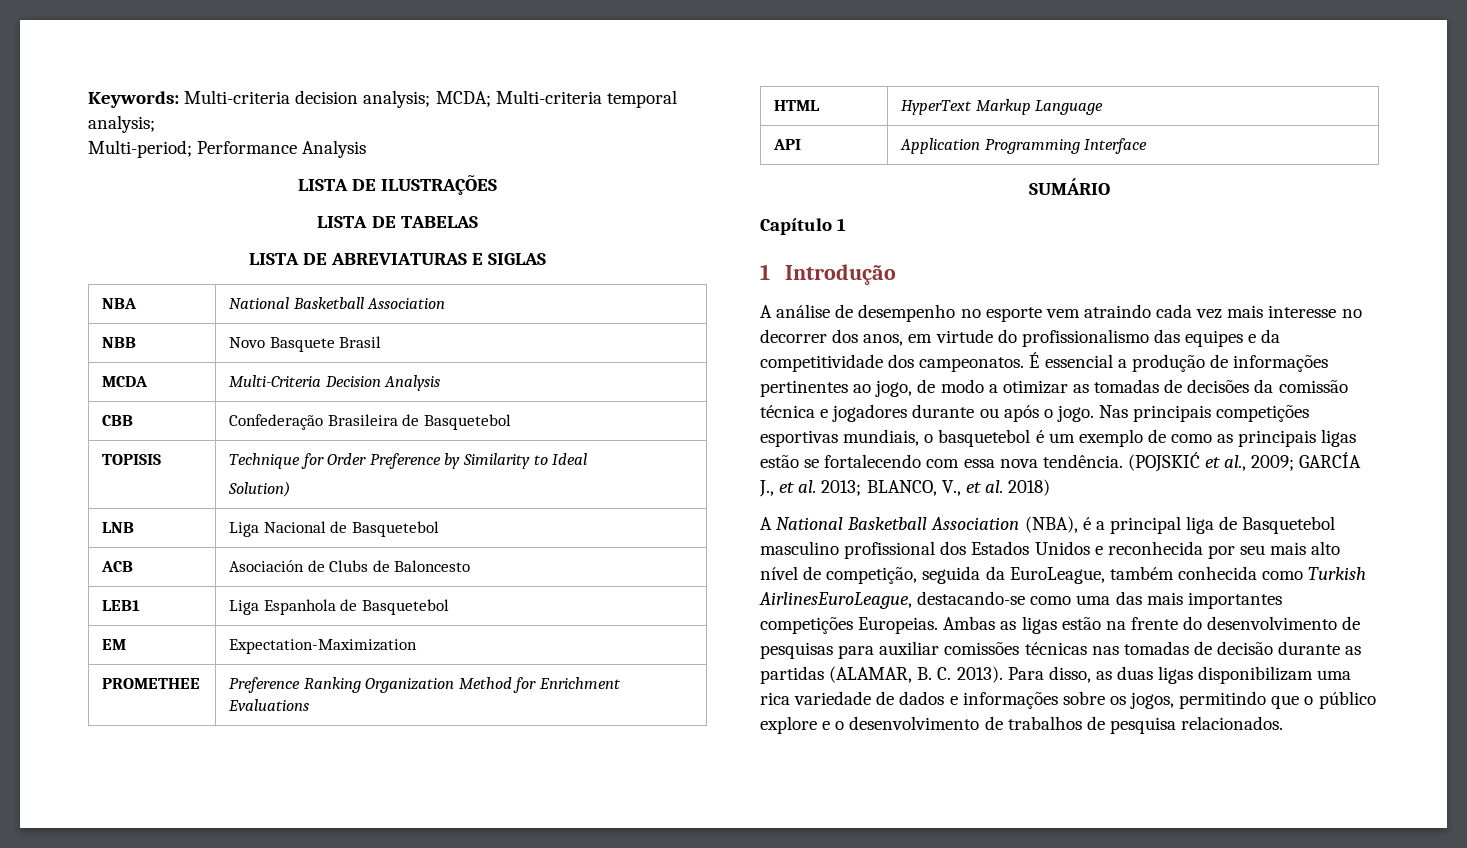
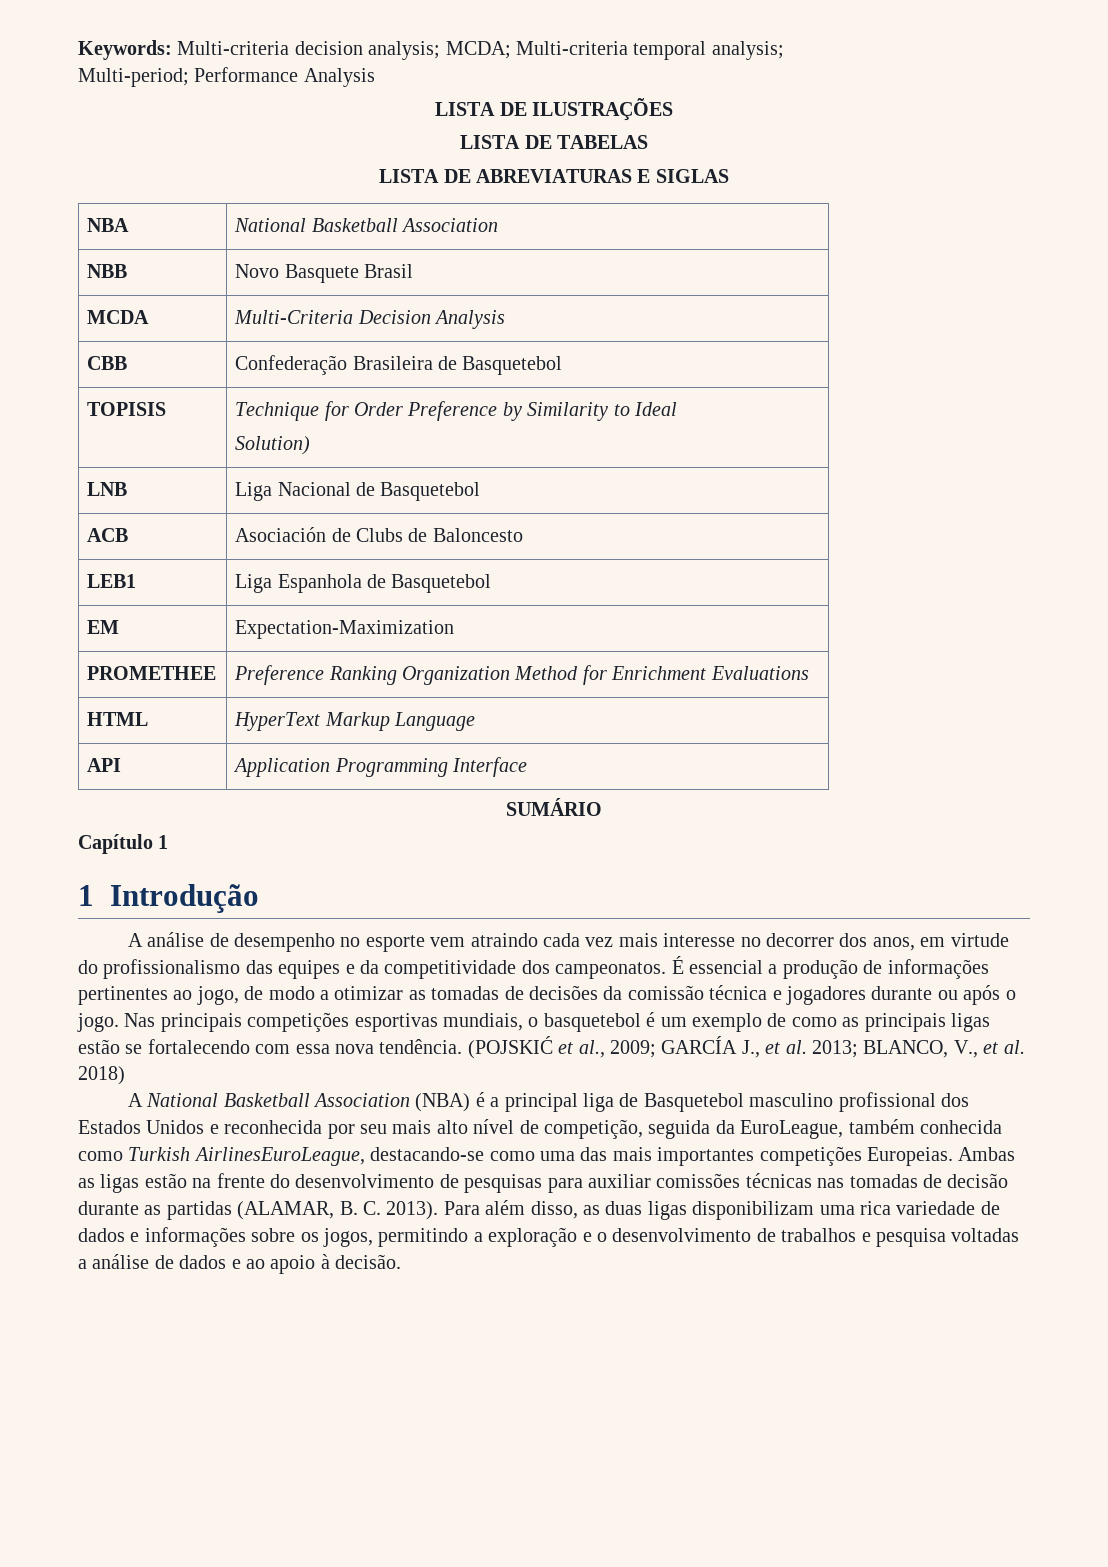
[1024,516,1078,533] (NBA), -> [415,1093,471,1112] (NBA)
(1044, 673) none -> [485,1200,526,1215] além
[1271,691,1376,709] [760,716,817,734] que o público explore -> [473,1227,578,1247] a exploração
[1086,716,1284,734] de pesquisa relacionados. -> [861,1228,1020,1247] [78,1254,402,1274] e pesquisa voltadas a análise de dados e ao apoio à decisão.

